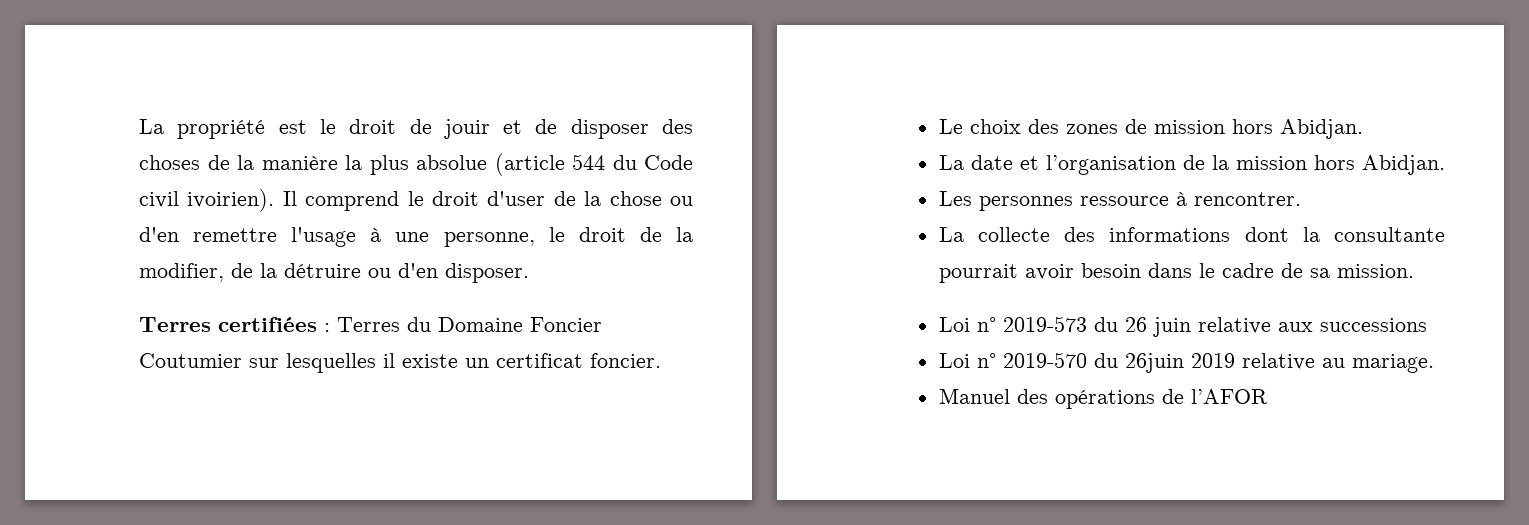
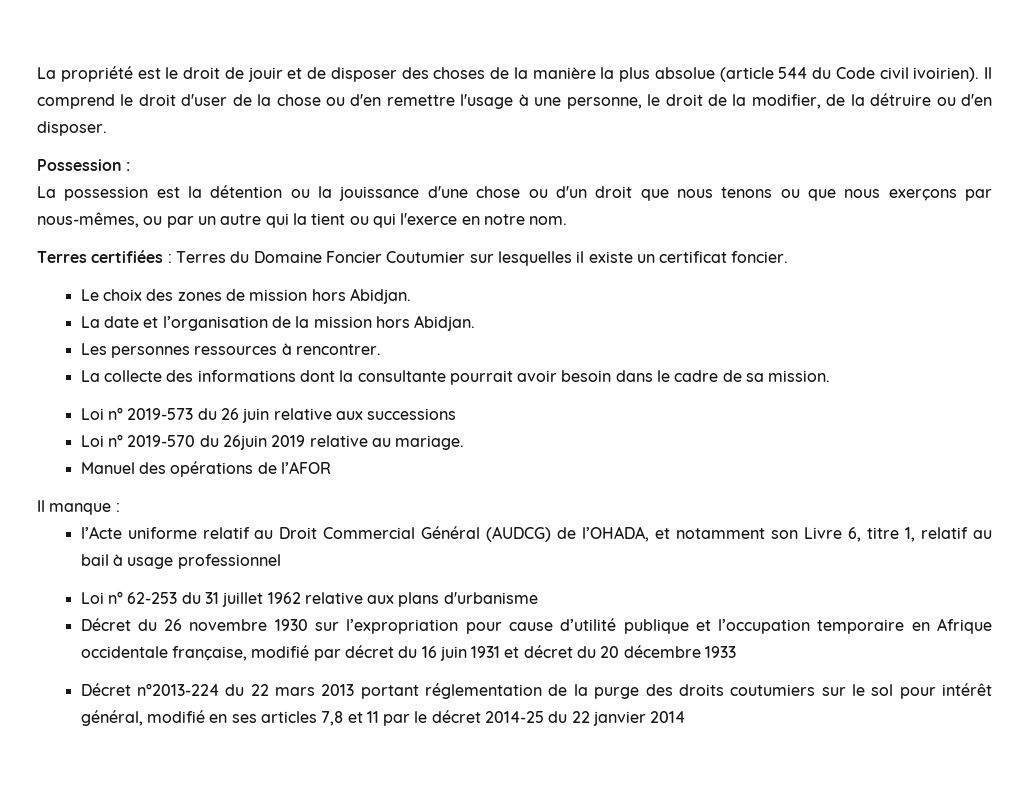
(529, 273) none -> [37,159,131,171] [37,185,993,201] [37,212,568,228] // Possession : // La possession est la détention ou la jouissance d'une chose ou d'un droit que nous tenons ou que nous exerçons par nous-mêmes, ou par un autre qui la tient ou qui l'exerce en notre nom.
[1079,196,1169,206] ressource -> [194,346,278,355] ressources
(1268, 396) none -> [37,500,120,515] [80,526,992,542] [80,554,281,569] [80,591,538,607] [80,618,992,634] [80,645,737,661] [80,683,992,699] [80,710,686,726] // Il manque : // l’Acte uniforme relatif au Droit Commercial Général (AUDCG) de l’OHADA, et notamment son Livre 6, titre 1, relatif au bail à usage professionnel // Loi n° 62-253 du 31 juillet 1962 relative aux plans d'urbanisme // Décret du 26 novembre 1930 sur l’expropriation pour cause d’utilité publique et l’occupation temporaire en Afrique occidentale française, modifié par décret du 16 juin 1931 et décret du 20 décembre 1933 // Décret n°2013-224 du 22 mars 2013 portant réglementation de la purge des droits coutumiers sur le sol pour intérêt général, modifié en ses articles 7,8 et 11 par le décret 2014-25 du 22 janvier 2014

